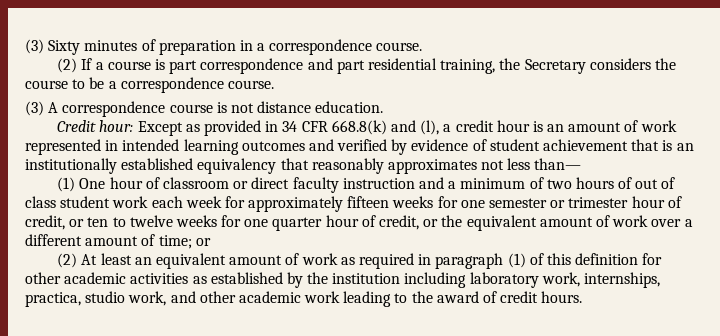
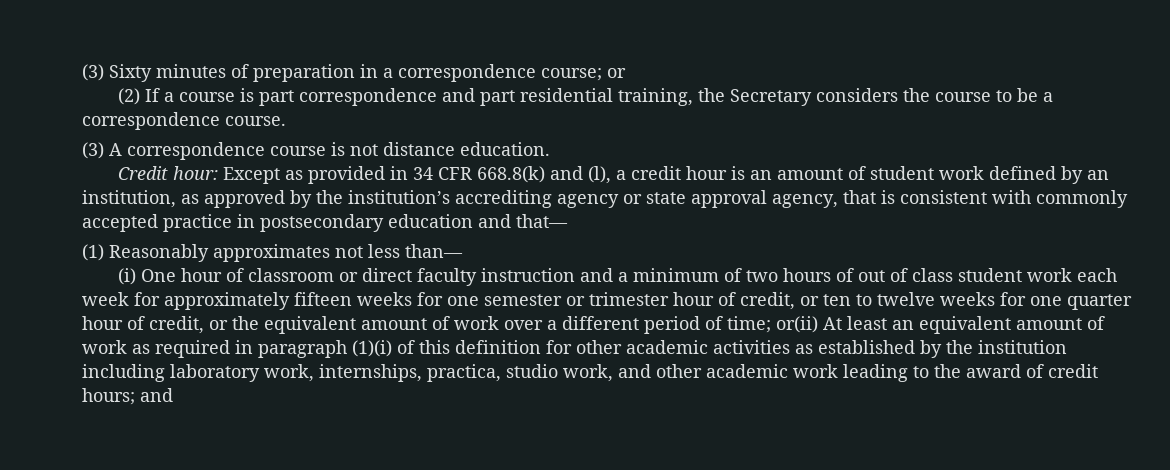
[376,42,423,51] course. -> [541,68,626,81] course; or
[640,120,677,132] [25,139,694,155] [25,158,384,174] work represented in intended learning outcomes and verified by evidence of student achievement that is an institutionally established equivalency that reasonably -> [870,166,1110,184] [82,190,1128,208] [82,214,568,232] [82,244,209,262] student work defined by an institution, as approved by the institution’s accrediting agency or state approval agency, that is consistent with commonly accepted practice in postsecondary education and that— // (1) Reasonably
[57,177,76,192] (1) -> [118,268,137,285] (i)
[85,236,139,246] amount -> [644,316,700,334] period
[195,238,211,246] [57,253,78,268] or // (2) -> [776,316,818,333] or(ii)
[507,253,526,268] (1) -> [352,340,392,357] (1)(i)
[541,291,583,303] hours. -> [82,388,173,405] hours; and

